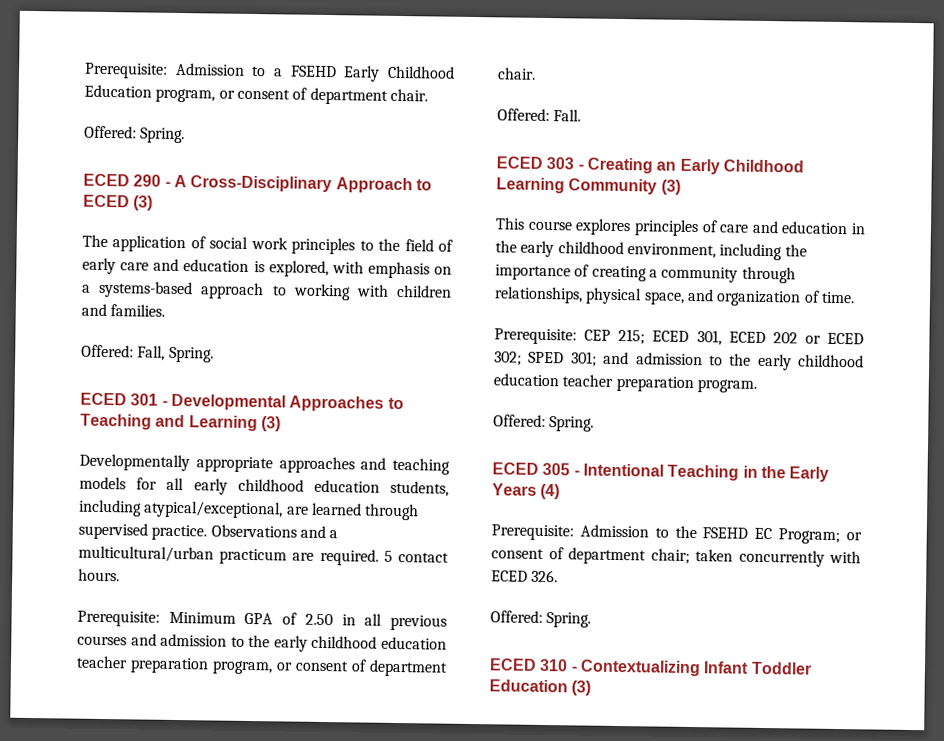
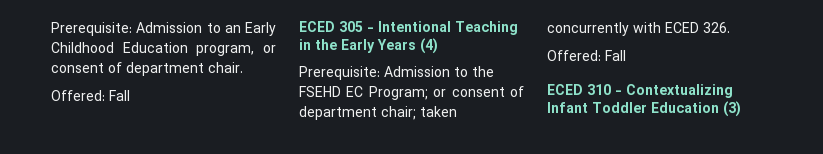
[84,62,337,79] Prerequisite: Admission to a FSEHD -> [51,22,241,36] Prerequisite: Admission to an
[140,127,186,144] [83,173,432,194] [83,194,154,211] [82,234,454,255] [82,257,452,279] [82,280,453,301] [81,303,166,317] [81,344,214,363] [80,392,404,412] [80,413,281,432] [79,453,450,475] [79,476,450,497] [78,499,420,521] [78,522,339,541] [78,545,449,566] [78,568,120,582] [77,610,448,631] [77,633,447,652] [76,655,448,677] [497,67,536,80] [497,108,582,122] [496,156,804,175] [496,177,681,195] [495,217,866,237] [495,240,807,261] [495,264,796,284] [494,286,855,307] [494,328,864,346] [494,351,864,371] [493,373,757,393] [493,414,595,432] Spring. // ECED 290 - A Cross-Disciplinary Approach to ECED (3) // The application of social work principles to the field of early care and education is explored, with emphasis on a systems-based approach to working with children and families. // Offered: Fall, Spring. // ECED 301 - Developmental Approaches to Teaching and Learning (3) // Developmentally appropriate approaches and teaching models for all early childhood education students, including atypical/exceptional, are learned through supervised practice. Observations and a multicultural/urban practicum are required. 5 contact hours. // Prerequisite: Minimum GPA of 2.50 in all previous courses and admission to the early childhood education teacher preparation program, or consent of department chair. // Offered: Fall. // ECED 303 - Creating an Early Childhood Learning Community (3) // This course explores principles of care and education in the early childhood environment, including the importance of creating a community through relationships, physical space, and organization of time. // Prerequisite: CEP 215; ECED 301, ECED 202 or ECED 302; SPED 301; and admission to the early childhood education teacher preparation program. // Offered: Spring. -> [109,90,130,101] Fall
[546,612,592,628] Spring. -> [605,50,626,61] Fall

